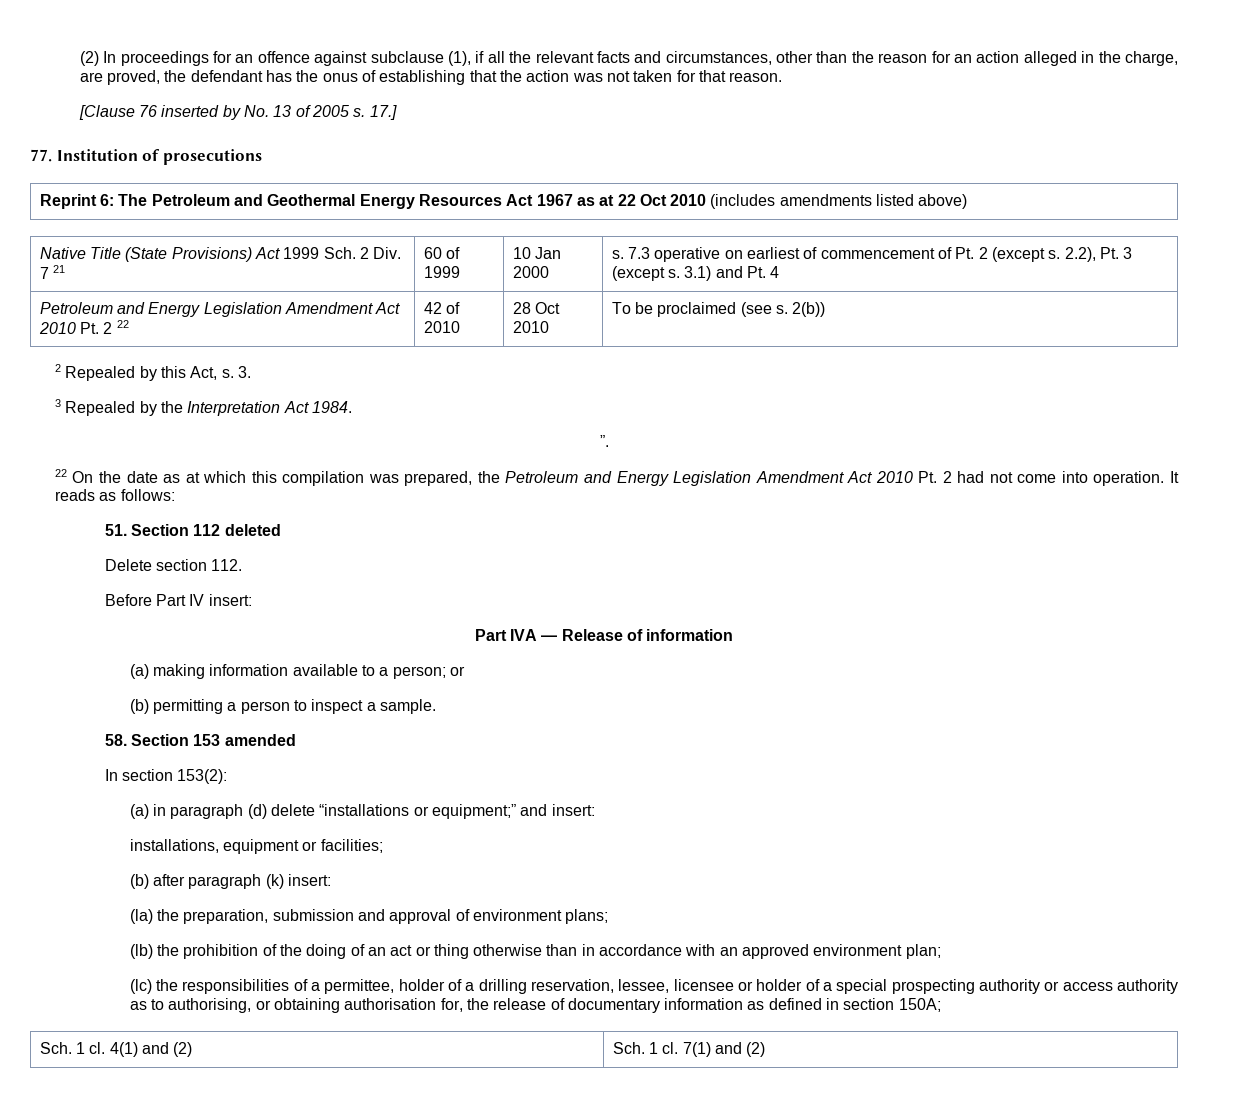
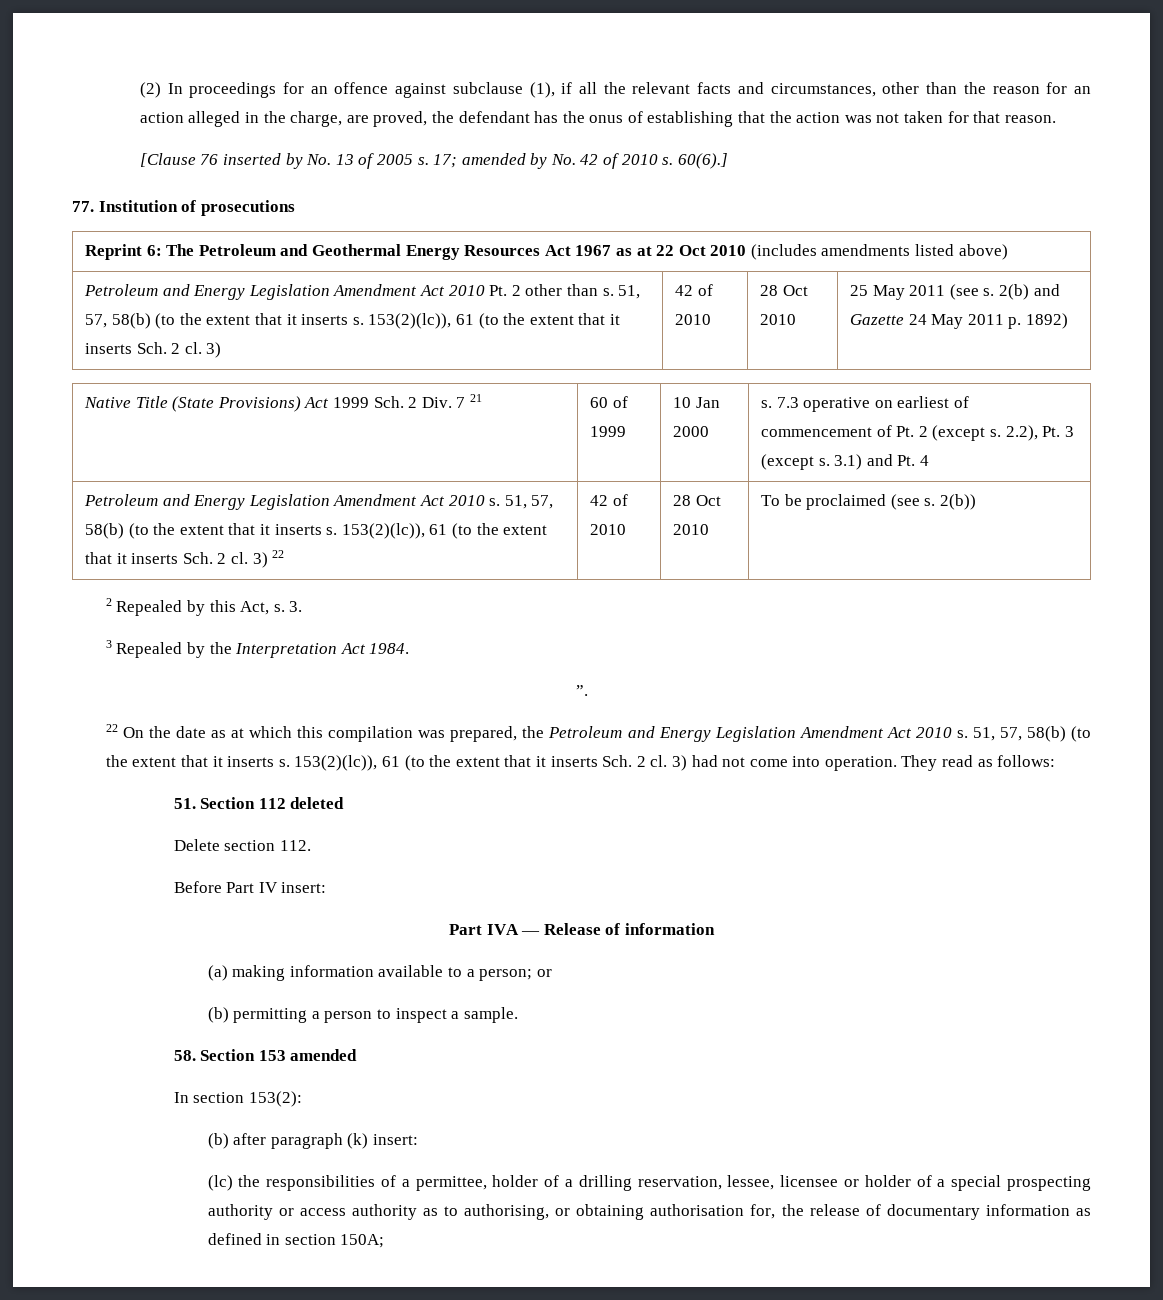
[369,105,397,120] 17.] -> [433,153,728,169] 17; amended by No. 42 of 2010 s. 60(6).]
(968, 201) none -> [84,284,641,300] [85,313,620,329] [85,342,222,358] [675,284,713,296] [675,314,712,325] [760,285,808,296] [760,314,797,325] [850,284,1060,300] [850,313,1068,329] // Petroleum and Energy Legislation Amendment Act 2010 Pt. 2 other than s. 51, 57, 58(b) (to the extent that it inserts s. 153(2)(lc)), 61 (to the extent that it inserts Sch. 2 cl. 3) | 42 of 2010 | 28 Oct 2010 | 25 May 2011 (see s. 2(b) and Gazette 24 May 2011 p. 1892)
[79,322,113,334] Pt. 2 -> [489,495,554,509] [85,523,548,539] [85,552,268,568] s. 51, 57, 58(b) (to the extent that it inserts s. 153(2)(lc)), 61 (to the extent that it inserts Sch. 2 cl. 3)
[918,471,952,483] Pt. 2 -> [956,726,1091,742] [105,755,687,771] s. 51, 57, 58(b) (to the extent that it inserts s. 153(2)(lc)), 61 (to the extent that it inserts Sch. 2 cl. 3)
[1169,471,1179,483] [54,489,95,501] It reads -> [901,755,974,771] They read
[129,804,595,819] [129,839,383,854] // (a) in paragraph (d) delete “installations or equipment;” and insert: // installations, equipment or facilities; -> (302, 1099) none
[129,909,609,924] [129,944,941,959] // (la) the preparation, submission and approval of environment plans; // (lb) the prohibition of the doing of an act or thing otherwise than in accordance with an approved environment plan; -> (418, 1139) none
[39,1042,193,1057] [612,1042,766,1057] // Sch. 1 cl. 4(1) and (2) | Sch. 1 cl. 7(1) and (2) -> (385, 1241) none

